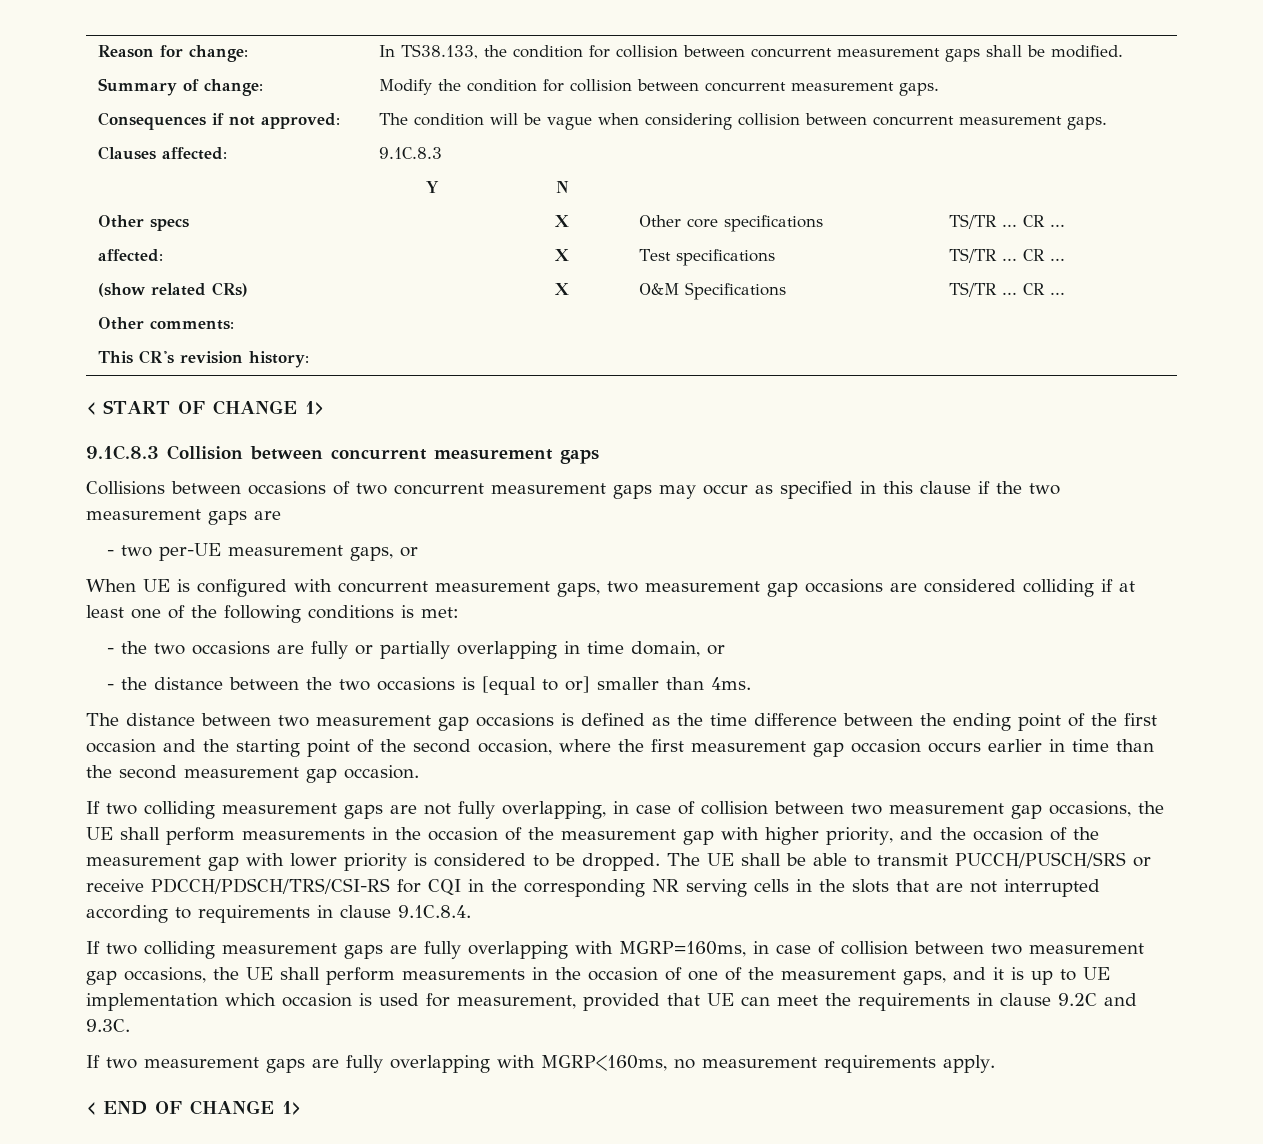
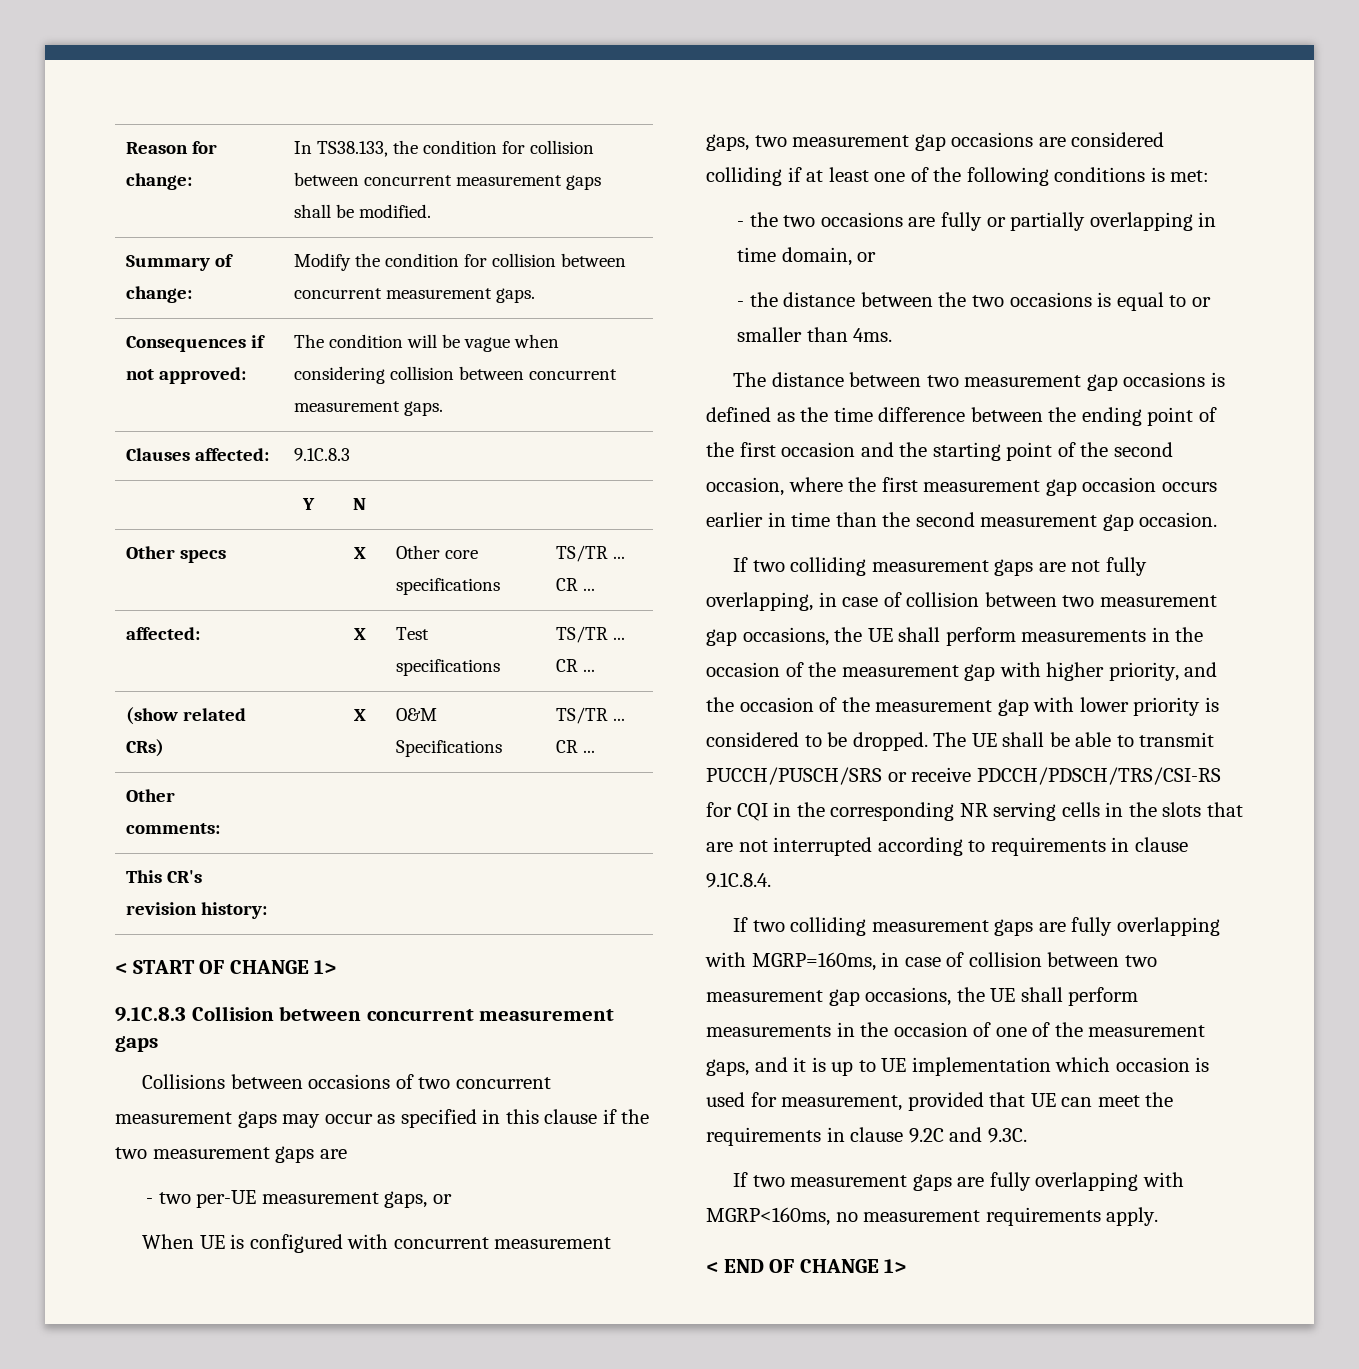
[482,676,591,695] [equal to or] -> [1116,292,1211,311] equal to or

